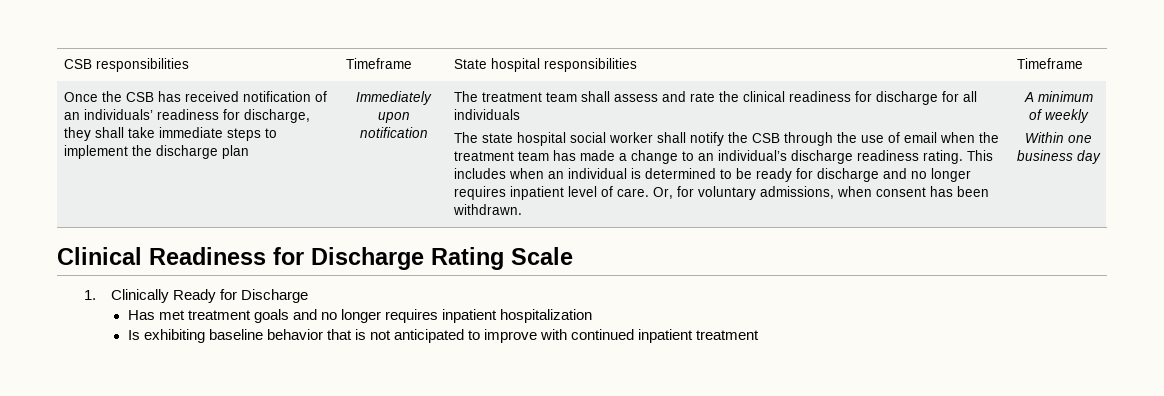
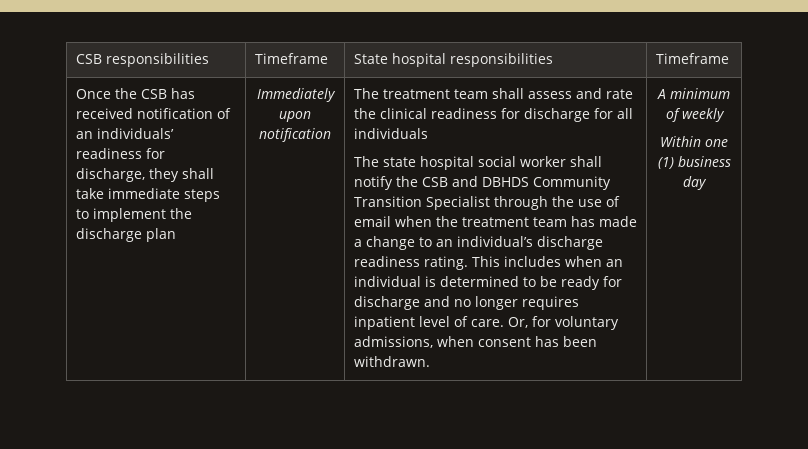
(780, 138) none -> [451,176,611,190] [353,196,490,210] and DBHDS Community Transition Specialist
(1092, 139) none -> [657,157,674,169] (1)
[57,247,573,270] [84,289,309,303] [127,309,593,323] [127,329,760,343] // Clinical Readiness for Discharge Rating Scale // 1. Clinically Ready for Discharge // Has met treatment goals and no longer requires inpatient hospitalization // Is exhibiting baseline behavior that is not anticipated to improve with continued inpatient treatment -> (707, 183) none

